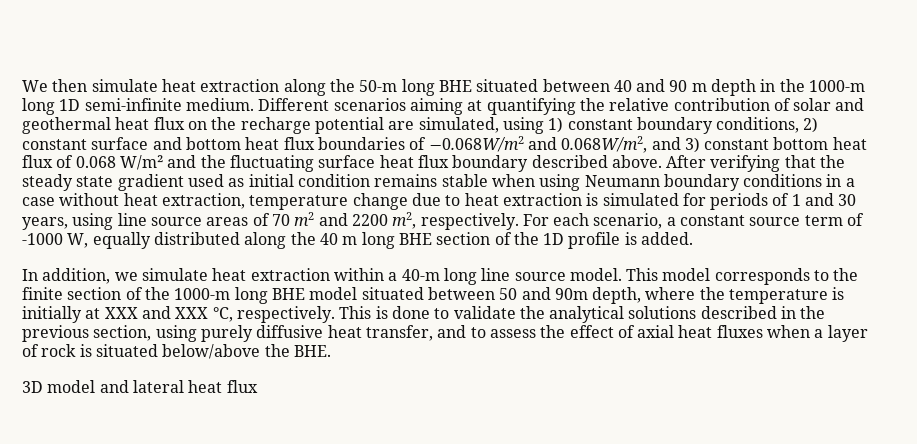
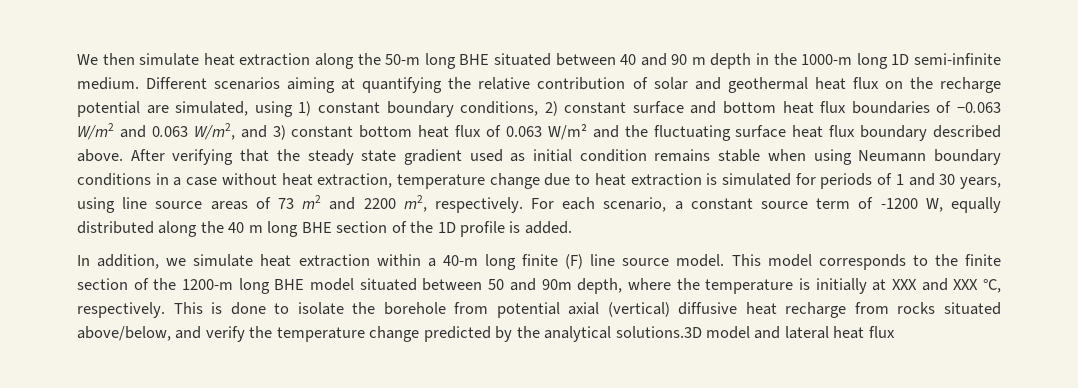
[428,136,648,153] −0.068W/m2 and 0.068W/m2, -> [957,102,1002,113] [77,123,235,140] −0.063 W/m2 and 0.063 W/m2,
[75,156,116,168] 0.068 -> [505,126,542,137] 0.063
[271,214,290,226] 70 -> [277,198,294,209] 73
[22,233,63,245] -1000 -> [880,198,918,209] -1200
(477, 276) none -> [522,254,584,269] finite (F)
[174,288,231,300] 1000-m -> [182,279,234,290] 1200-m
[453,306,826,323] [22,325,868,342] [22,344,331,359] [22,381,43,393] validate the analytical solutions described in the previous section, using purely diffusive heat transfer, and to assess the effect of axial heat fluxes when a layer of rock is situated below/above the BHE. // 3D -> [297,302,1001,318] [77,326,702,342] isolate the borehole from potential axial (vertical) diffusive heat recharge from rocks situated above/below, and verify the temperature change predicted by the analytical solutions.3D

